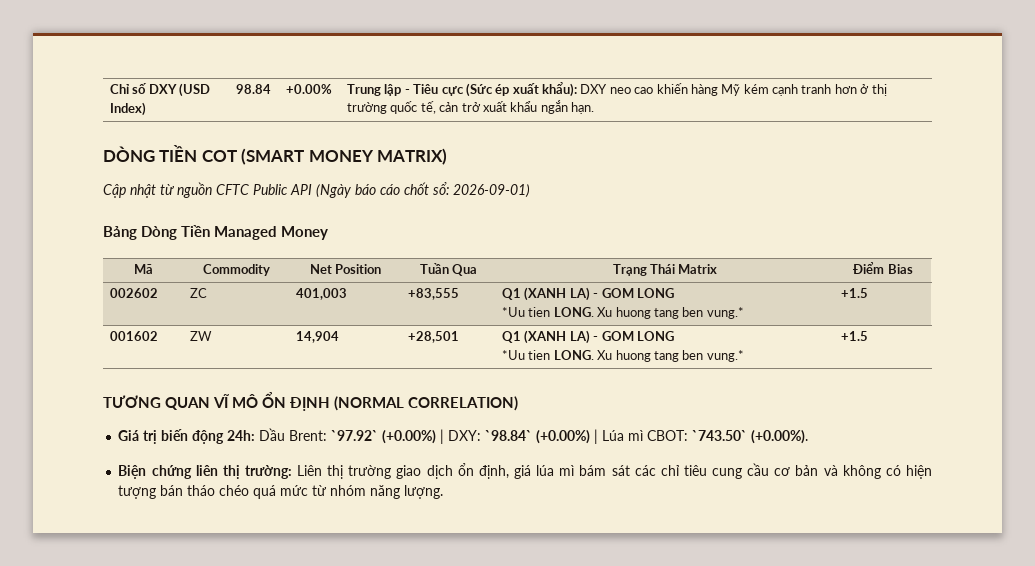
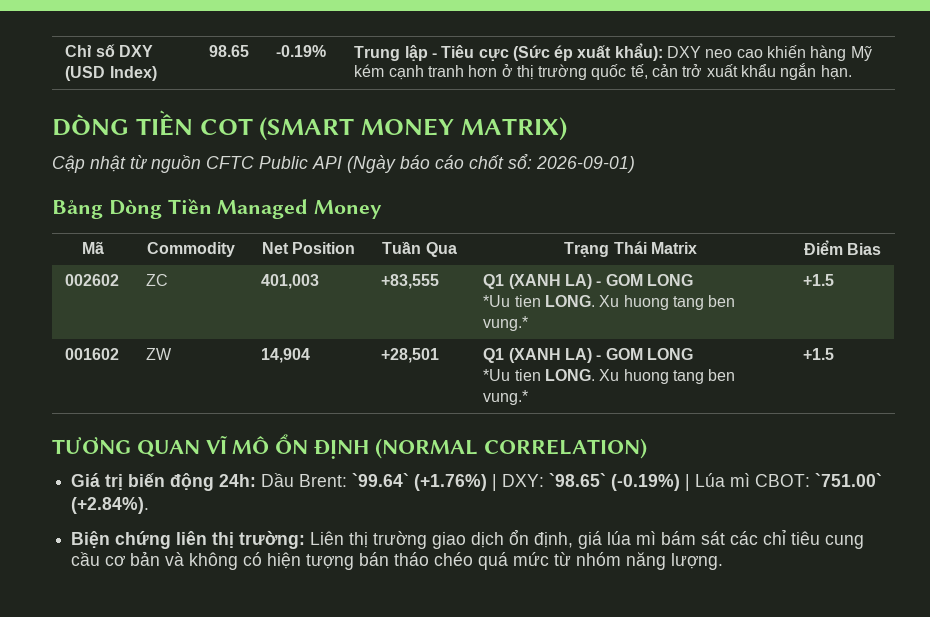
[236,84,272,94] [286,84,333,94] 98.84 | +0.00% -> [209,45,250,57] [276,45,327,57] 98.65 | -0.19%
[331,429,591,444] `97.92` (+0.00%) | DXY: `98.84` (+0.00%) -> [352,473,681,491] `99.64` (+1.76%) | DXY: `98.65` (-0.19%)
[692,430,809,444] `743.50` (+0.00%). -> [815,473,883,487] [71,497,150,514] `751.00` (+2.84%).

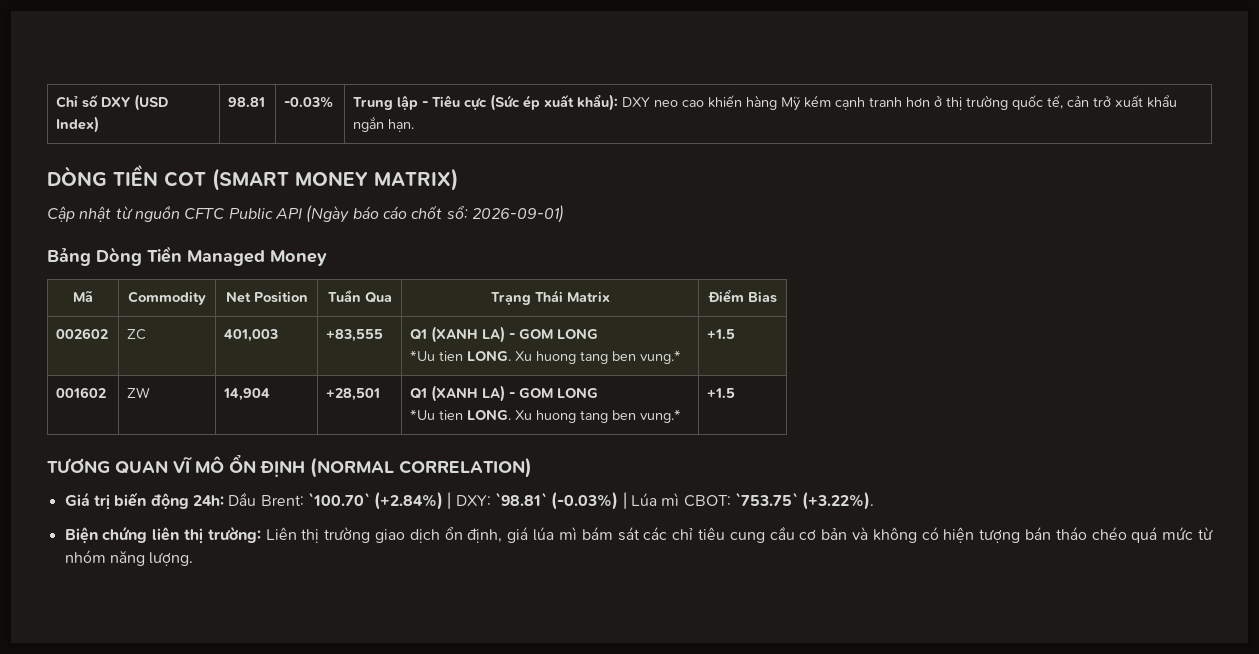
[209,45,250,57] [276,45,327,57] 98.65 | -0.19% -> [228,97,266,107] [284,96,335,108] 98.81 | -0.03%
[352,473,681,491] `99.64` (+1.76%) | DXY: `98.65` (-0.19%) -> [307,492,619,510] `100.70` (+2.84%) | DXY: `98.81` (-0.03%)
[815,473,883,487] [71,497,150,514] `751.00` (+2.84%). -> [735,492,875,510] `753.75` (+3.22%).

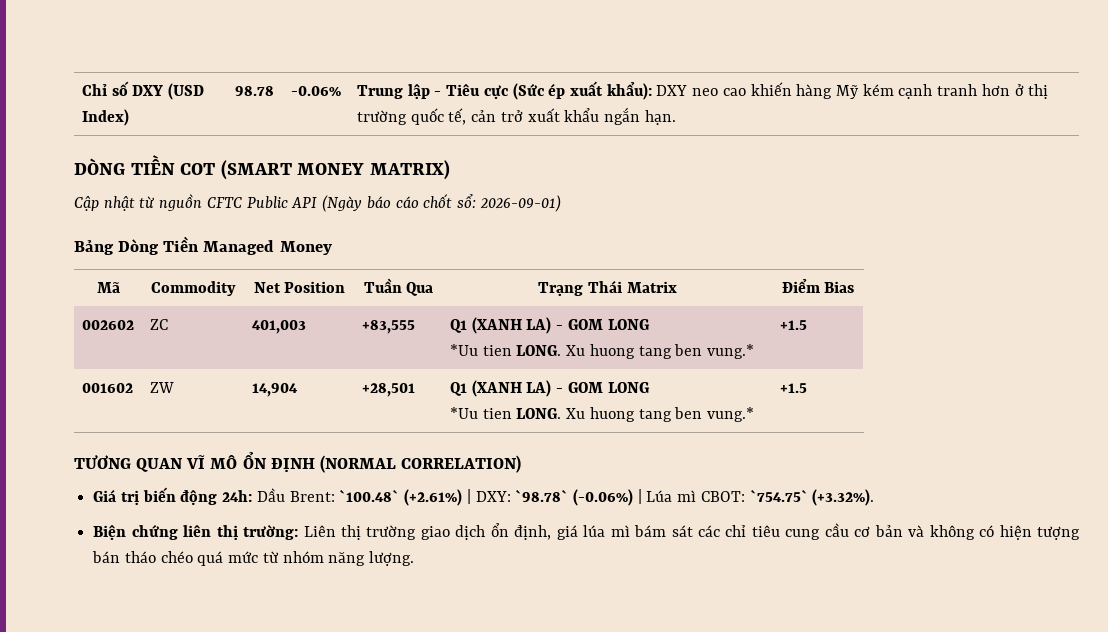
[228,97,266,107] [284,96,335,108] 98.81 | -0.03% -> [234,86,274,96] [290,86,341,96] 98.78 | -0.06%
[307,492,619,510] `100.70` (+2.84%) | DXY: `98.81` (-0.03%) -> [339,489,633,506] `100.48` (+2.61%) | DXY: `98.78` (-0.06%)
[735,492,875,510] `753.75` (+3.22%). -> [749,489,875,506] `754.75` (+3.32%).

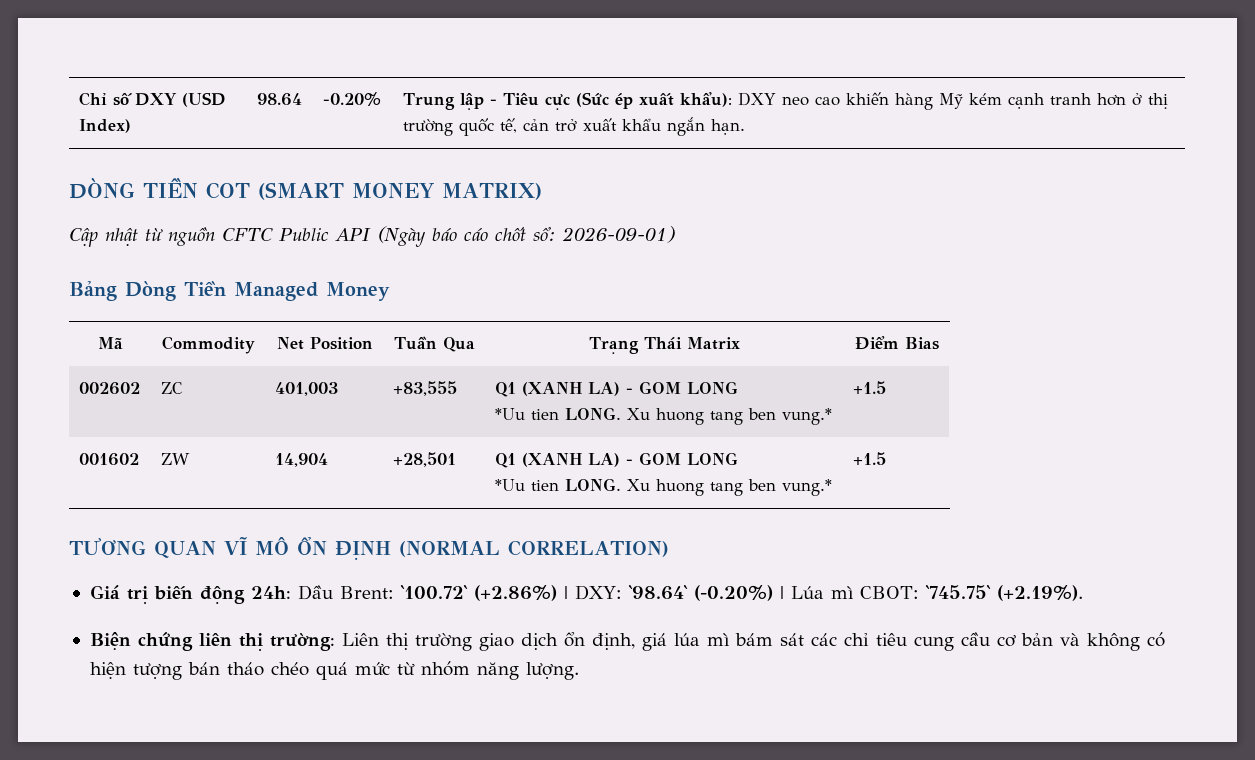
[234,86,274,96] [290,86,341,96] 98.78 | -0.06% -> [257,93,303,106] [323,92,382,106] 98.64 | -0.20%
[339,489,633,506] `100.48` (+2.61%) | DXY: `98.78` (-0.06%) -> [399,585,773,601] `100.72` (+2.86%) | DXY: `98.64` (-0.20%)
[749,489,875,506] `754.75` (+3.32%). -> [924,585,1083,601] `745.75` (+2.19%).

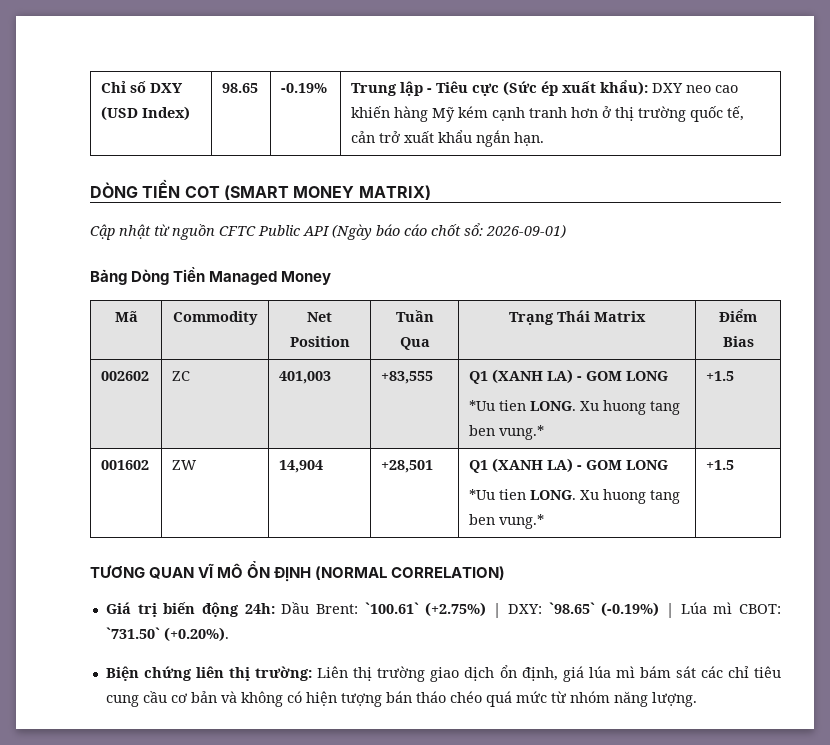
[257,93,303,106] [323,92,382,106] 98.64 | -0.20% -> [222,83,259,93] [281,83,328,93] 98.65 | -0.19%
[399,585,773,601] `100.72` (+2.86%) | DXY: `98.64` (-0.20%) -> [364,602,660,618] `100.61` (+2.75%) | DXY: `98.65` (-0.19%)
[924,585,1083,601] `745.75` (+2.19%). -> [105,627,229,642] `731.50` (+0.20%).

